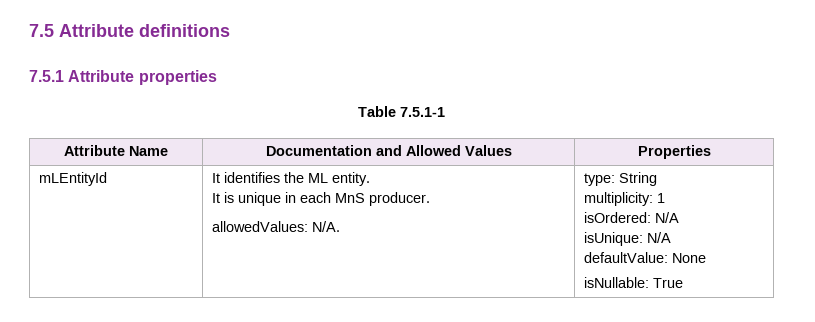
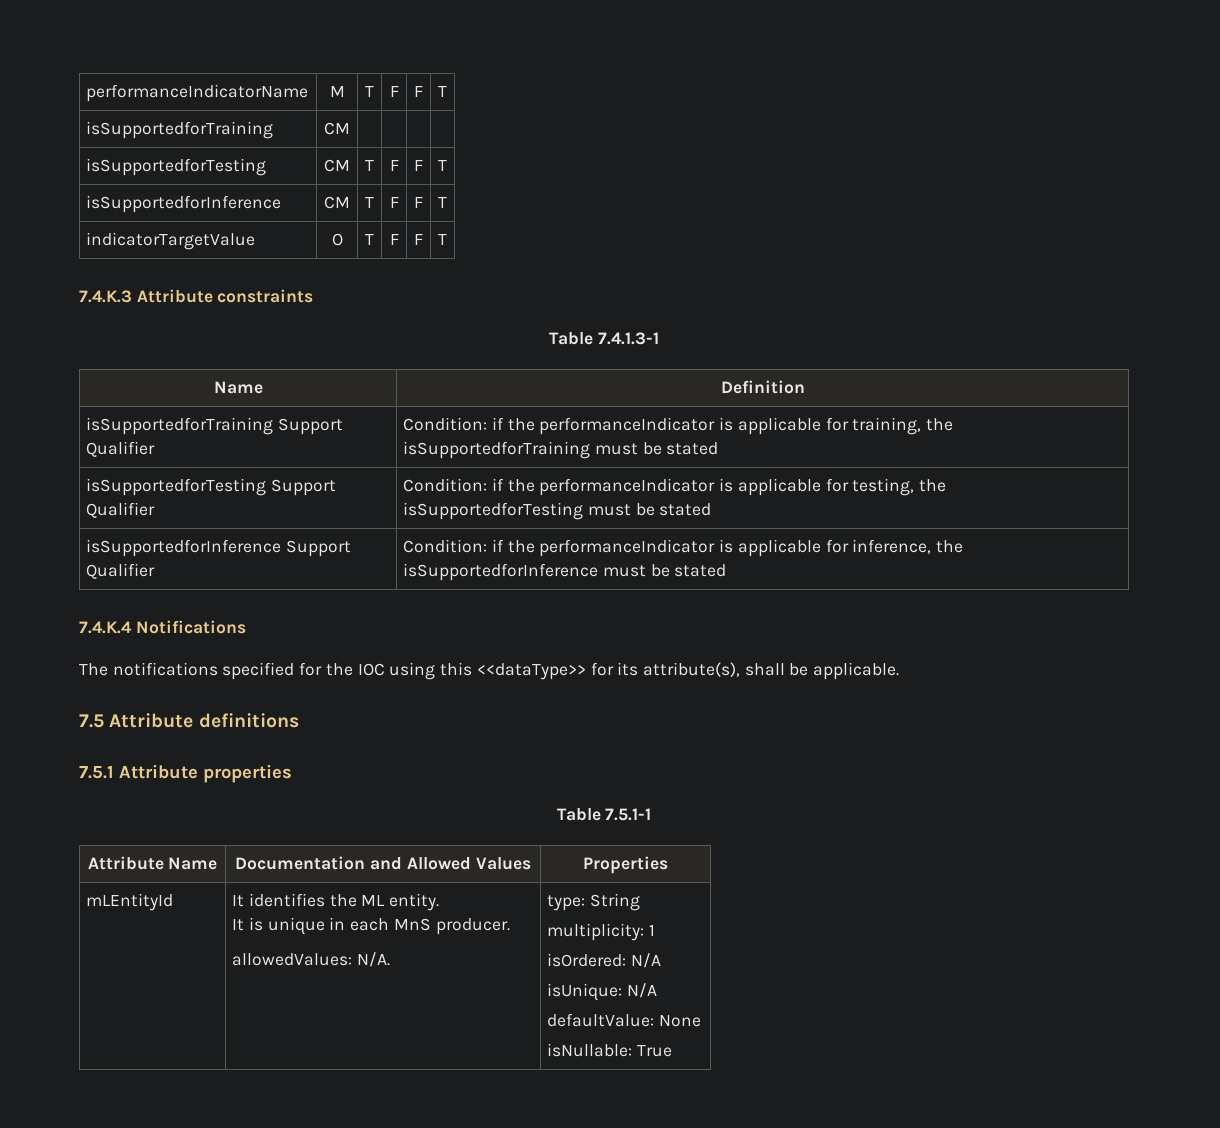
(29, 30) none -> [86,84,309,102] [329,86,345,97] [365,86,374,97] [389,86,399,97] [414,86,423,97] [438,86,447,97] [86,121,274,139] [324,122,350,135] [86,158,267,176] [324,159,350,172] [365,160,374,171] [389,160,399,171] [414,160,423,171] [438,160,447,171] [86,195,282,213] [324,196,350,209] [365,197,374,208] [389,197,399,208] [414,197,423,208] [438,197,447,208] [86,232,256,250] [331,233,343,246] [365,234,374,245] [389,234,399,245] [414,234,423,245] [438,234,447,245] [79,289,314,303] [549,332,659,345] [213,381,263,394] [720,380,805,394] [86,417,343,435] [86,441,156,457] [403,417,953,435] [403,441,719,459] [86,478,336,496] [86,502,156,518] [403,478,946,496] [403,502,712,520] [86,539,351,557] [86,563,156,579] [403,539,963,557] [403,563,727,581] [79,620,246,634] [79,662,900,680] performanceIndicatorName | M | T | F | F | T // isSupportedforTraining | CM | | | | // isSupportedforTesting | CM | T | F | F | T // isSupportedforInference | CM | T | F | F | T // indicatorTargetValue | O | T | F | F | T // 7.4.K.3 Attribute constraints // Table 7.4.1.3-1 // Name | Definition // isSupportedforTraining Support Qualifier | Condition: if the performanceIndicator is applicable for training, the isSupportedforTraining must be stated // isSupportedforTesting Support Qualifier | Condition: if the performanceIndicator is applicable for testing, the isSupportedforTesting must be stated // isSupportedforInference Support Qualifier | Condition: if the performanceIndicator is applicable for inference, the isSupportedforInference must be stated // 7.4.K.4 Notifications // The notifications specified for the IOC using this <<dataType>> for its attribute(s), shall be applicable. //

